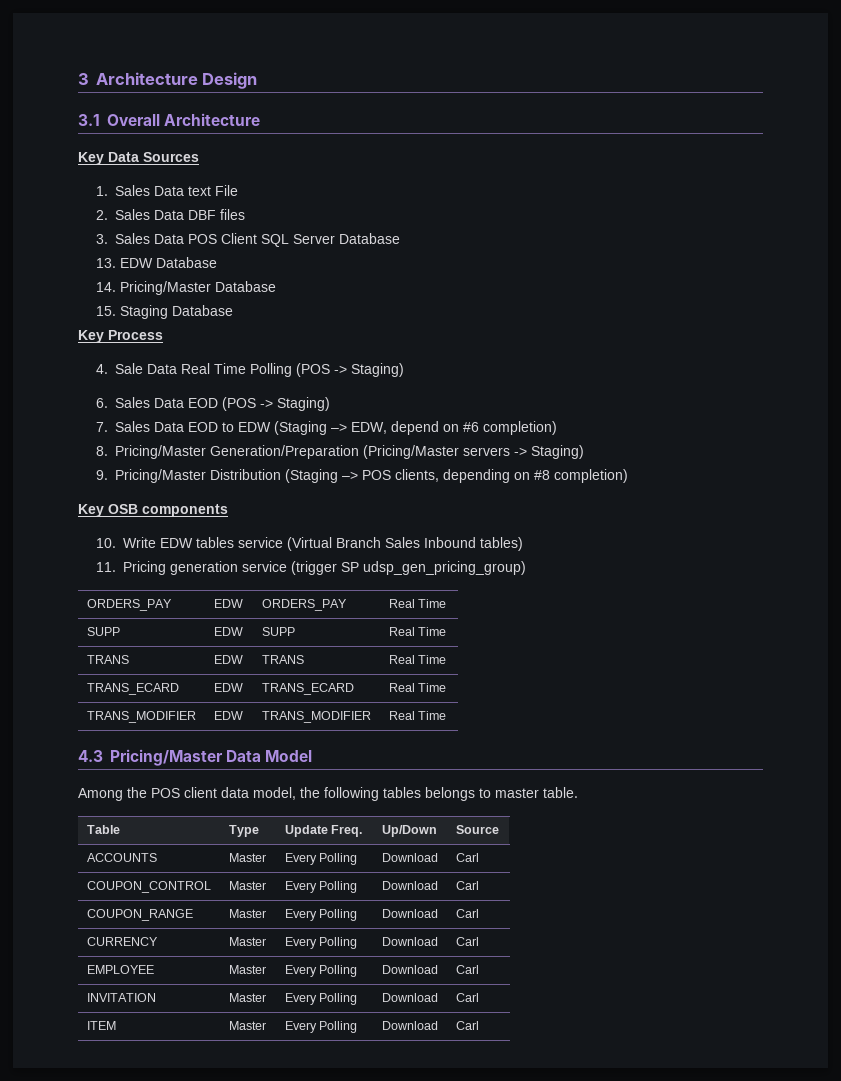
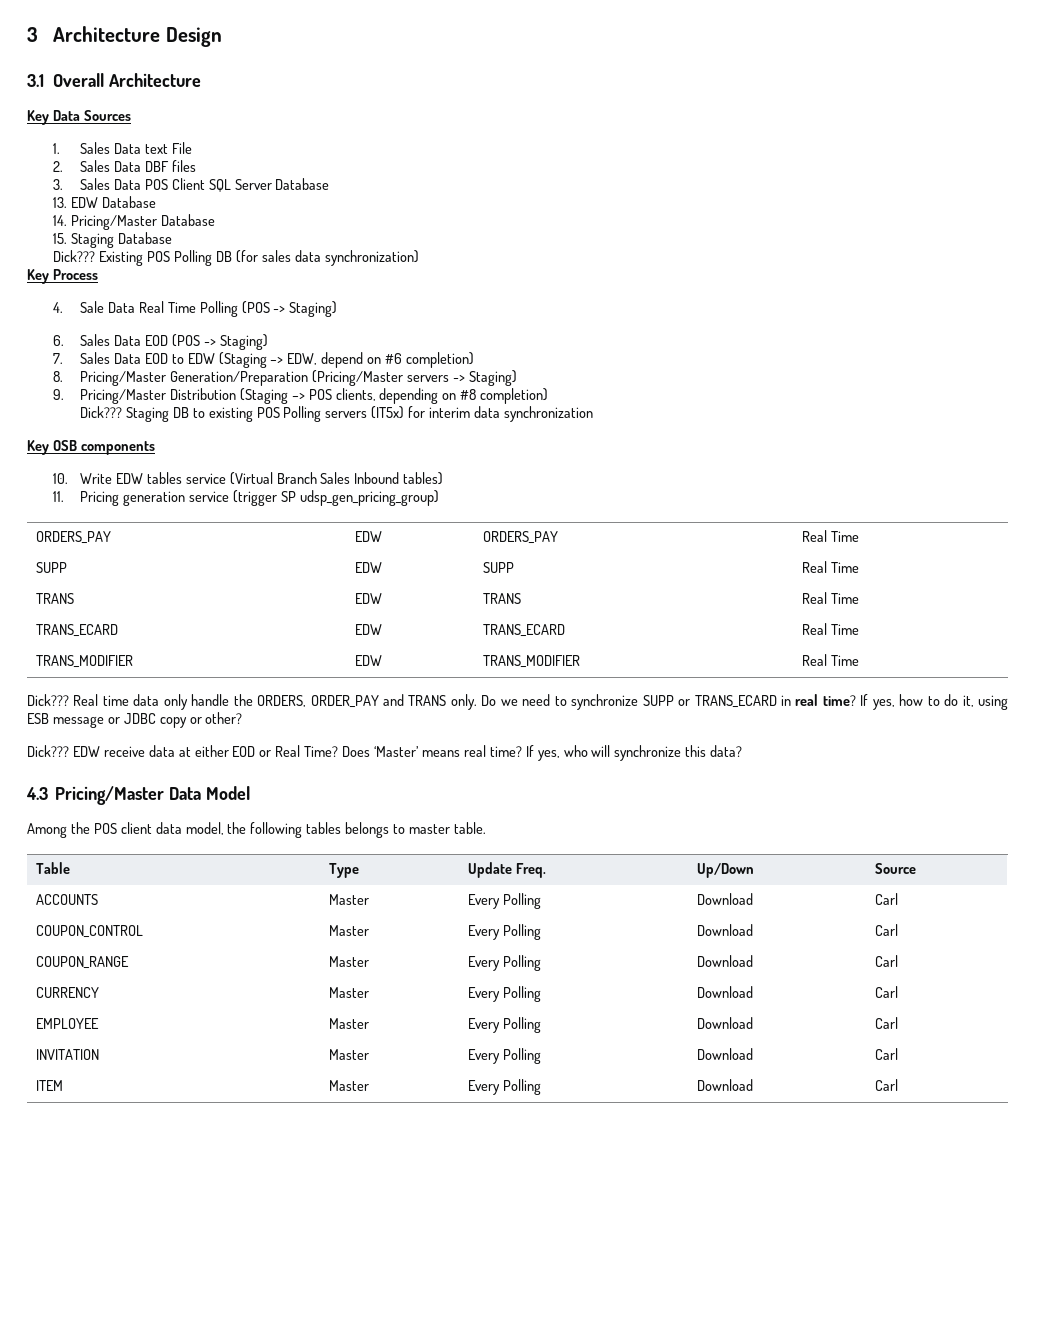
(233, 310) none -> [53,250,419,266] // Dick??? Existing POS Polling DB (for sales data synchronization)
(628, 476) none -> [79,406,593,422] // Dick??? Staging DB to existing POS Polling servers (IT5x) for interim data synchronization
(447, 715) none -> [27,694,1009,710] [27,712,243,728] [27,745,743,761] // Dick??? Real time data only handle the ORDERS, ORDER_PAY and TRANS only. Do we need to synchronize SUPP or TRANS_ECARD in real time? If yes, how to do it, using ESB message or JDBC copy or other? // Dick??? EDW receive data at either EOD or Real Time? Does ‘Master’ means real time? If yes, who will synchronize this data?

